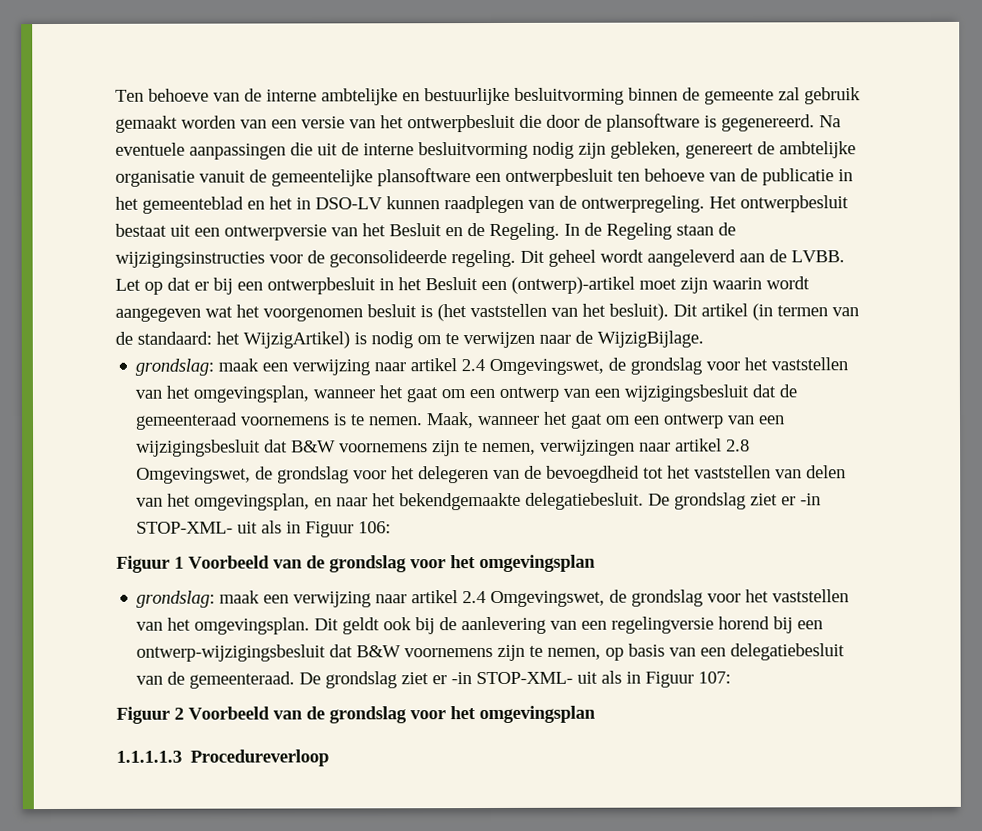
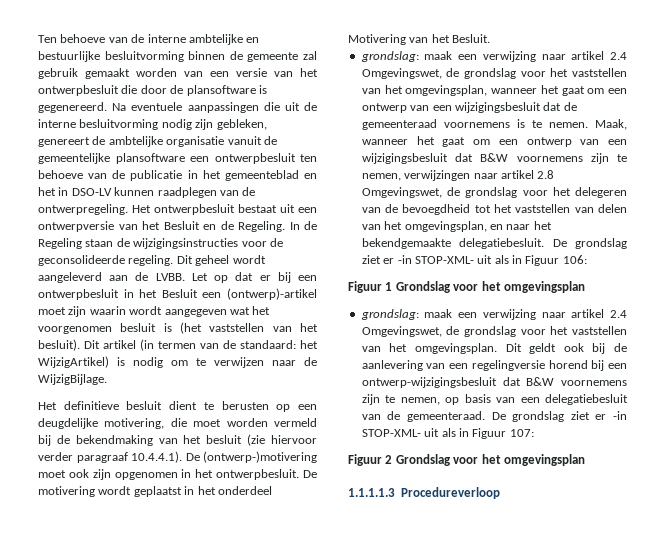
(704, 339) none -> [38,401,317,412] [38,418,317,429] [38,434,317,446] [38,451,317,463] [38,469,317,480] [38,486,272,497] [348,34,491,45] // Het definitieve besluit dient te berusten op een deugdelijke motivering, die moet worden vermeld bij de bekendmaking van het besluit (zie hiervoor verder paragraaf 10.4.4.1). De (ontwerp-)motivering moet ook zijn opgenomen in het ontwerpbesluit. De motivering wordt geplaatst in het onderdeel Motivering van het Besluit.
[188,555,407,573] Voorbeeld van de grondslag -> [395,281,451,293] Grondslag
[188,706,407,724] Voorbeeld van de grondslag -> [395,454,451,466] Grondslag

